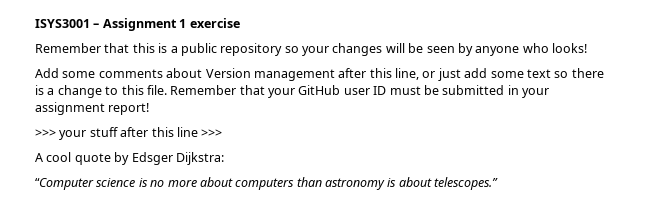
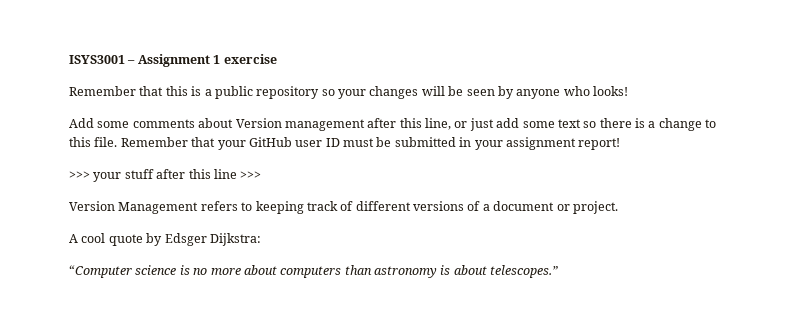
(223, 133) none -> [69,201,618,214] // Version Management refers to keeping track of different versions of a document or project.

